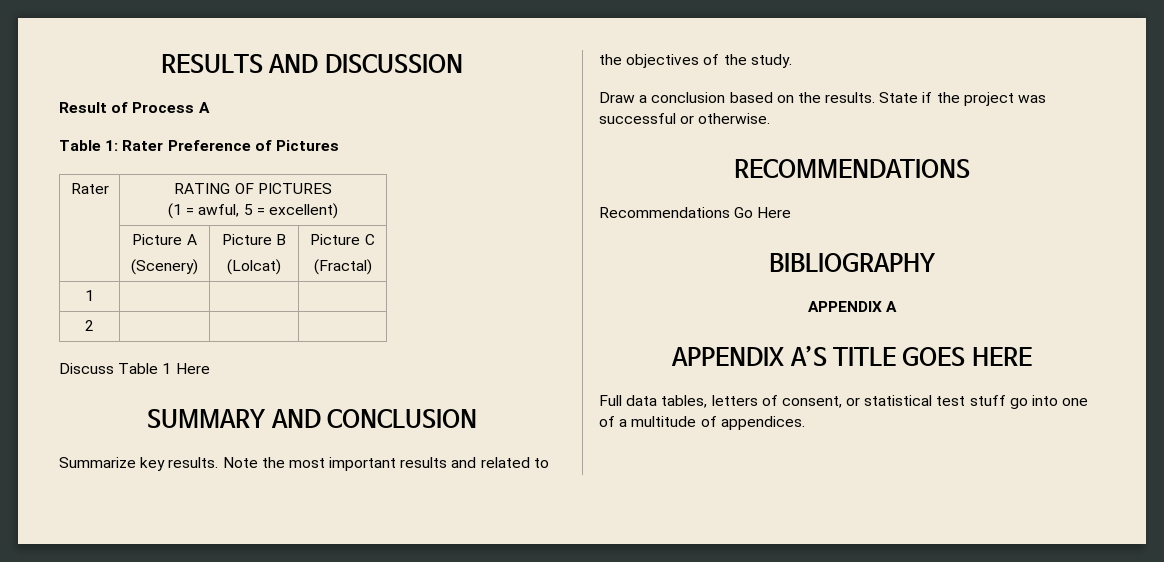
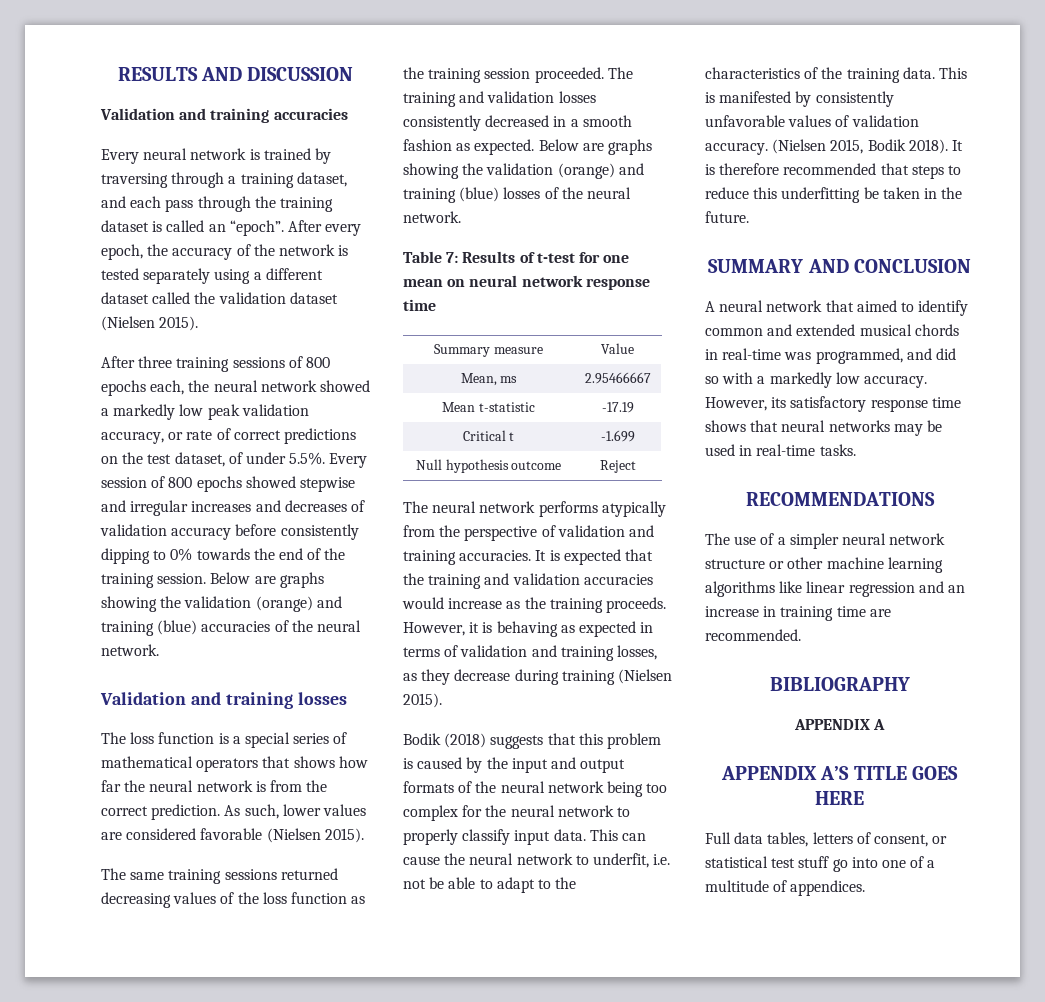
[59,102,210,113] [59,140,339,151] [70,183,109,194] [174,183,332,194] [168,203,338,219] [132,234,197,245] [131,259,198,275] [221,234,287,245] [227,259,281,275] [310,234,375,245] [313,259,372,275] [85,290,94,301] [85,320,94,331] [59,363,210,374] [147,409,477,428] [59,457,549,471] [599,54,792,68] [599,92,1047,106] [599,113,771,124] [733,159,971,178] [599,207,792,218] Result of Process A // Table 1: Rater Preference of Pictures // Rater | RATING OF PICTURES // (1 = awful, 5 = excellent) // | Picture A // (Scenery) | Picture B // (Lolcat) | Picture C // (Fractal) // 1 | | | // 2 | | | // Discuss Table 1 Here // SUMMARY AND CONCLUSION // Summarize key results. Note the most important results and related to the objectives of the study. // Draw a conclusion based on the results. State if the project was successful or otherwise. // RECOMMENDATIONS // Recommendations Go Here -> [100,108,348,123] [101,148,331,164] [101,172,347,188] [101,196,333,212] [101,220,362,236] [101,244,349,260] [101,268,323,284] [101,292,338,304] [101,316,199,331] [101,356,330,372] [101,380,370,396] [101,404,309,420] [101,428,356,444] [101,452,368,468] [101,476,355,492] [101,500,365,516] [100,524,359,540] [101,548,346,564] [101,572,324,588] [101,596,342,612] [101,620,361,636] [101,644,159,656] [100,692,347,709] [101,732,348,748] [101,756,368,772] [101,780,328,792] [101,804,366,820] [101,828,364,843] [101,868,338,884] [101,892,366,908] [403,67,633,83] [403,91,596,107] [403,115,632,131] [403,139,652,155] [403,163,644,179] [403,187,631,203] [403,211,461,223] [403,251,630,263] [403,275,650,290] [403,299,436,311] [434,344,543,357] [601,343,634,354] [460,373,518,386] [584,372,651,384] [442,402,535,412] [601,402,634,413] [462,430,515,441] [600,430,635,442] [415,459,562,473] [599,460,636,473] [403,501,666,517] [403,525,654,541] [403,549,653,565] [403,573,653,589] [402,597,666,613] [403,621,654,637] [403,645,657,661] [403,669,672,685] [403,693,442,708] [403,733,661,749] [403,757,626,773] [403,781,668,797] [403,805,630,821] [403,829,646,845] [403,853,671,868] [403,877,577,893] [705,67,967,83] [705,91,894,107] [705,115,919,127] [705,139,963,155] [705,163,961,179] [705,187,963,203] [705,211,749,223] [708,259,971,273] [705,300,969,316] [705,324,959,336] [705,348,956,364] [705,372,927,388] [705,396,961,412] [705,420,942,436] [705,444,856,456] [745,492,935,506] [705,533,946,549] [705,557,943,573] [705,581,965,597] [705,606,891,621] [705,629,801,641] Validation and training accuracies // Every neural network is trained by traversing through a training dataset, and each pass through the training dataset is called an “epoch”. After every epoch, the accuracy of the network is tested separately using a different dataset called the validation dataset (Nielsen 2015). // After three training sessions of 800 epochs each, the neural network showed a markedly low peak validation accuracy, or rate of correct predictions on the test dataset, of under 5.5%. Every session of 800 epochs showed stepwise and irregular increases and decreases of validation accuracy before consistently dipping to 0% towards the end of the training session. Below are graphs showing the validation (orange) and training (blue) accuracies of the neural network. // Validation and training losses // The loss function is a special series of mathematical operators that shows how far the neural network is from the correct prediction. As such, lower values are considered favorable (Nielsen 2015). // The same training sessions returned decreasing values of the loss function as the training session proceeded. The training and validation losses consistently decreased in a smooth fashion as expected. Below are graphs showing the validation (orange) and training (blue) losses of the neural network. // Table 7: Results of t-test for one mean on neural network response time // Summary measure | Value // Mean, ms | 2.95466667 // Mean t-statistic | -17.19 // Critical t | -1.699 // Null hypothesis outcome | Reject // The neural network performs atypically from the perspective of validation and training accuracies. It is expected that the training and validation accuracies would increase as the training proceeds. However, it is behaving as expected in terms of validation and training losses, as they decrease during training (Nielsen 2015). // Bodik (2018) suggests that this problem is caused by the input and output formats of the neural network being too complex for the neural network to properly classify input data. This can cause the neural network to underfit, i.e. not be able to adapt to the characteristics of the training data. This is manifested by consistently unfavorable values of validation accuracy. (Nielsen 2015, Bodik 2018). It is therefore recommended that steps to reduce this underfitting be taken in the future. // SUMMARY AND CONCLUSION // A neural network that aimed to identify common and extended musical chords in real-time was programmed, and did so with a markedly low accuracy. However, its satisfactory response time shows that neural networks may be used in real-time tasks. // RECOMMENDATIONS // The use of a simpler neural network structure or other machine learning algorithms like linear regression and an increase in training time are recommended.

